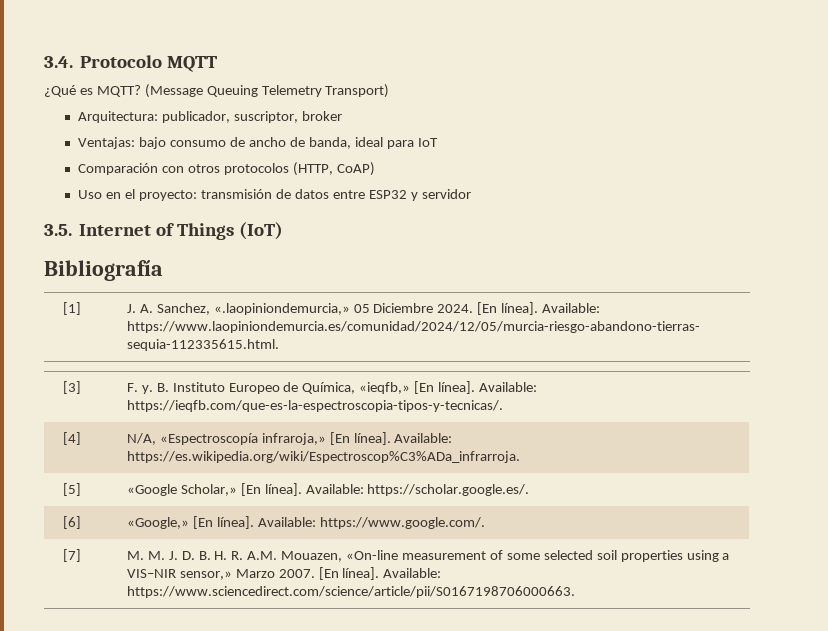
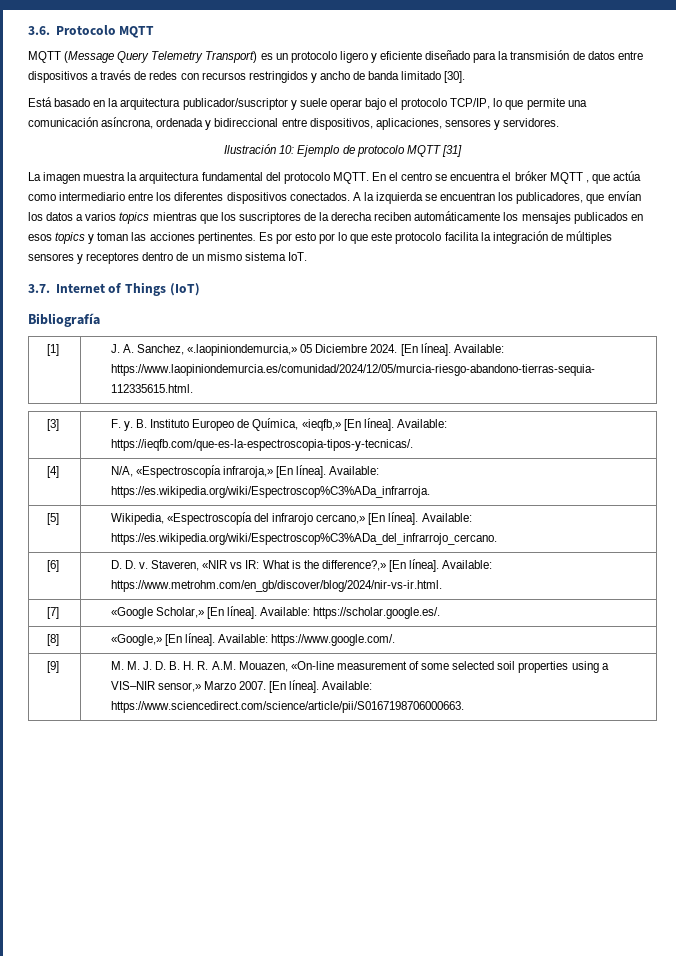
[44,56,73,68] 3.4. -> [28,26,50,35] 3.6.
[44,84,390,98] [78,111,343,123] [78,137,438,149] [78,162,376,176] [78,189,471,201] [44,224,72,236] ¿Qué es MQTT? (Message Queuing Telemetry Transport) // Arquitectura: publicador, suscriptor, broker // Ventajas: bajo consumo de ancho de banda, ideal para IoT // Comparación con otros protocolos (HTTP, CoAP) // Uso en el proyecto: transmisión de datos entre ESP32 y servidor // 3.5. -> [28,50,643,63] [28,70,466,83] [28,97,587,110] [28,117,560,130] [224,144,462,157] [28,171,641,184] [28,191,641,204] [28,211,643,224] [28,231,612,244] [28,252,307,264] [28,284,50,293] MQTT (Message Query Telemetry Transport) es un protocolo ligero y eficiente diseñado para la transmisión de datos entre dispositivos a través de redes con recursos restringidos y ancho de banda limitado [30]. // Está basado en la arquitectura publicador/suscriptor y suele operar bajo el protocolo TCP/IP, lo que permite una comunicación asíncrona, ordenada y bidireccional entre dispositivos, aplicaciones, sensores y servidores. // Ilustración 10: Ejemplo de protocolo MQTT [31] // La imagen muestra la arquitectura fundamental del protocolo MQTT. En el centro se encuentra el bróker MQTT , que actúa como intermediario entre los diferentes dispositivos conectados. A la izquierda se encuentran los publicadores, que envían los datos a varios topics mientras que los suscriptores de la derecha reciben automáticamente los mensajes publicados en esos topics y toman las acciones pertinentes. Es por esto por lo que este protocolo facilita la integración de múltiples sensores y receptores dentro de un mismo sistema IoT. // 3.7.
(82, 489) none -> [110,512,472,525] [110,533,497,545] [47,560,60,572] [110,559,493,572] [110,580,442,592] [47,607,60,619] | Wikipedia, «Espectroscopía del infrarojo cercano,» [En línea]. Available: https://es.wikipedia.org/wiki/Espectroscop%C3%ADa_del_infrarrojo_cercano. // [6] | D. D. v. Staveren, «NIR vs IR: What is the difference?,» [En línea]. Available: https://www.metrohm.com/en_gb/discover/blog/2024/nir-vs-ir.html. // [7]
[63,516,82,529] [6] -> [47,634,60,646] [8]
[63,549,82,562] [7] -> [47,661,60,673] [9]

